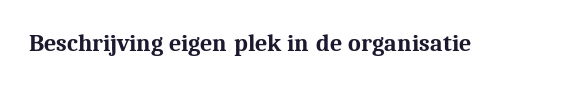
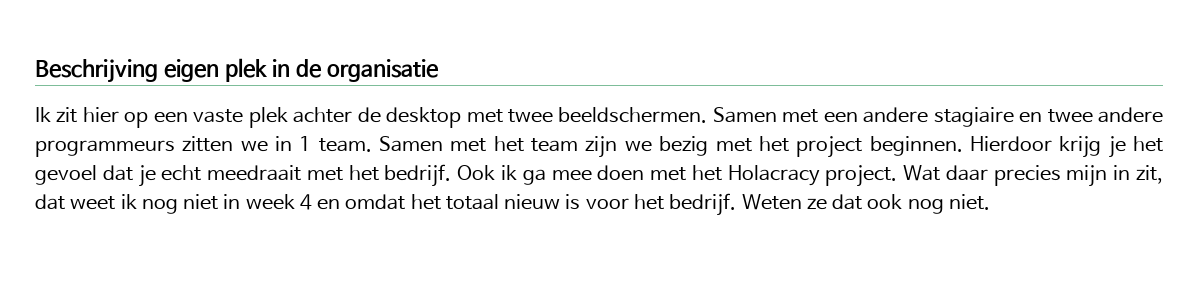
(472, 45) none -> [35,107,1164,128] [35,136,1163,158] [35,164,1163,187] [35,193,990,216] // Ik zit hier op een vaste plek achter de desktop met twee beeldschermen. Samen met een andere stagiaire en twee andere programmeurs zitten we in 1 team. Samen met het team zijn we bezig met het project beginnen. Hierdoor krijg je het gevoel dat je echt meedraait met het bedrijf. Ook ik ga mee doen met het Holacracy project. Wat daar precies mijn in zit, dat weet ik nog niet in week 4 en omdat het totaal nieuw is voor het bedrijf. Weten ze dat ook nog niet.

